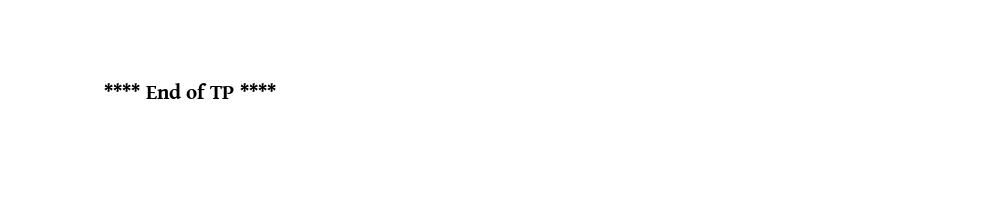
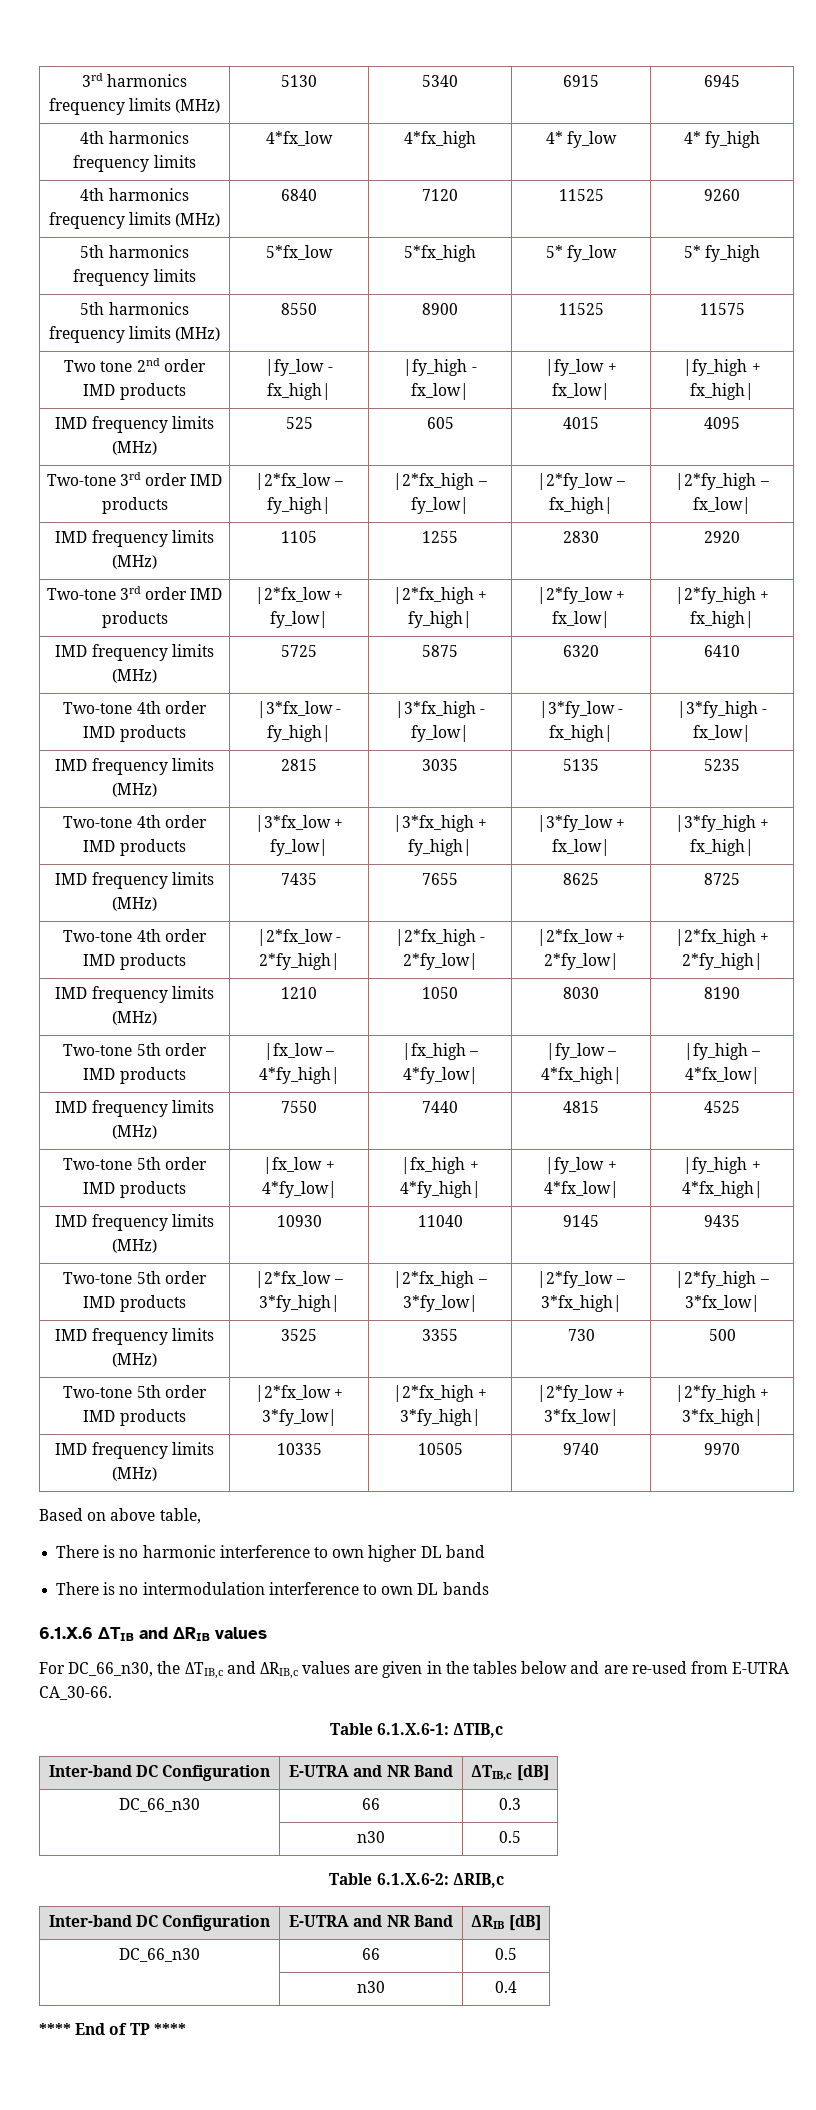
(104, 91) none -> [81,73,188,87] [48,98,221,115] [281,75,317,87] [421,75,458,87] [563,75,599,87] [704,75,740,87] [80,131,189,144] [73,155,196,172] [266,131,333,146] [403,131,476,148] [545,131,618,148] [683,131,761,148] [80,188,189,201] [48,212,221,229] [281,189,317,201] [421,189,458,201] [558,189,604,201] [704,189,740,201] [80,245,189,258] [73,269,196,286] [266,245,333,260] [403,245,476,262] [545,245,618,262] [683,245,761,262] [80,302,189,315] [48,326,221,343] [281,303,317,315] [421,303,458,315] [558,303,604,315] [699,303,745,315] [64,358,206,372] [83,383,186,400] [265,359,333,376] [267,383,331,400] [403,359,477,376] [410,383,469,400] [545,359,617,376] [552,383,610,400] [683,359,761,376] [690,383,754,400] [55,416,214,433] [112,441,157,455] [285,417,313,429] [426,417,454,429] [563,417,599,429] [704,417,740,429] [46,472,223,486] [101,497,168,514] [255,473,343,490] [267,497,331,514] [393,473,487,490] [410,497,469,514] [537,473,625,490] [549,497,613,514] [675,473,769,490] [693,497,751,514] [55,530,214,547] [112,555,157,569] [281,531,317,543] [421,531,458,543] [563,531,599,543] [704,531,740,543] [46,586,223,600] [101,611,168,628] [254,587,344,604] [270,611,328,628] [392,587,488,604] [407,611,472,628] [536,587,626,604] [552,611,610,628] [674,587,770,604] [690,611,754,628] [55,644,214,661] [112,669,157,683] [281,645,317,657] [421,645,458,657] [563,645,599,657] [704,645,740,657] [63,701,207,714] [83,725,186,742] [256,701,342,718] [267,725,331,742] [394,701,486,718] [410,725,469,742] [538,701,624,718] [549,725,613,742] [676,701,768,718] [693,725,751,742] [55,758,214,775] [112,783,157,797] [281,759,317,771] [421,759,458,771] [563,759,599,771] [704,759,740,771] [63,815,207,828] [83,839,186,856] [254,815,344,832] [270,839,328,856] [392,815,488,832] [407,839,472,856] [536,815,626,832] [552,839,610,856] [674,815,770,832] [690,839,754,856] [55,872,214,889] [112,897,157,911] [281,873,317,885] [421,873,458,885] [563,873,599,885] [704,873,740,885] [63,929,207,942] [83,953,186,970] [256,929,342,946] [258,953,340,970] [394,929,486,946] [402,953,478,970] [536,929,626,946] [543,953,619,970] [674,929,770,946] [681,953,763,970] [55,986,214,1003] [112,1011,157,1025] [281,987,317,999] [421,987,458,999] [563,987,599,999] [704,987,740,999] [63,1043,207,1056] [83,1067,186,1084] [263,1043,335,1060] [258,1067,340,1084] [401,1043,479,1060] [402,1067,478,1084] [545,1043,617,1060] [540,1067,622,1084] [683,1043,761,1060] [684,1067,760,1084] [55,1100,214,1117] [112,1125,157,1139] [281,1101,317,1113] [421,1101,458,1113] [563,1101,599,1113] [704,1101,740,1113] [63,1157,207,1170] [83,1181,186,1198] [263,1157,335,1174] [261,1181,337,1198] [401,1157,479,1174] [399,1181,481,1198] [545,1157,617,1174] [543,1181,619,1198] [683,1157,761,1174] [681,1181,763,1198] [55,1214,214,1231] [112,1239,157,1253] [276,1215,322,1227] [417,1215,463,1227] [563,1215,599,1227] [704,1215,740,1227] [63,1271,207,1284] [83,1295,186,1312] [255,1271,343,1288] [258,1295,340,1312] [393,1271,487,1288] [402,1295,478,1312] [537,1271,625,1288] [540,1295,622,1312] [675,1271,769,1288] [684,1295,760,1312] [55,1328,214,1345] [112,1353,157,1367] [281,1329,317,1341] [421,1329,458,1341] [567,1329,595,1341] [708,1329,736,1341] [63,1385,207,1398] [83,1409,186,1426] [254,1385,344,1402] [261,1409,337,1426] [392,1385,488,1402] [399,1409,481,1426] [536,1385,626,1402] [543,1409,619,1426] [674,1385,770,1402] [681,1409,763,1426] [55,1442,214,1459] [112,1467,157,1481] [276,1443,322,1455] [417,1443,463,1455] [563,1443,599,1455] [704,1443,740,1455] [39,1508,201,1524] [56,1545,485,1562] [56,1582,489,1595] [39,1627,267,1641] [39,1661,790,1679] [39,1686,112,1700] [329,1723,504,1738] [48,1765,271,1781] [289,1765,453,1777] [471,1765,549,1781] [119,1798,200,1812] [361,1798,380,1810] [498,1798,521,1810] [356,1831,385,1843] [498,1831,521,1843] [329,1873,504,1888] [48,1915,271,1931] [289,1915,453,1927] [471,1915,541,1931] [119,1948,200,1962] [361,1948,380,1960] [494,1948,517,1960] [356,1981,385,1993] [494,1981,517,1993] 3rd harmonics frequency limits (MHz) | 5130 | 5340 | 6915 | 6945 // 4th harmonics frequency limits | 4*fx_low | 4*fx_high | 4* fy_low | 4* fy_high // 4th harmonics frequency limits (MHz) | 6840 | 7120 | 11525 | 9260 // 5th harmonics frequency limits | 5*fx_low | 5*fx_high | 5* fy_low | 5* fy_high // 5th harmonics frequency limits (MHz) | 8550 | 8900 | 11525 | 11575 // Two tone 2nd order IMD products | |fy_low - fx_high| | |fy_high - fx_low| | |fy_low + fx_low| | |fy_high + fx_high| // IMD frequency limits (MHz) | 525 | 605 | 4015 | 4095 // Two-tone 3rd order IMD products | |2*fx_low – fy_high| | |2*fx_high – fy_low| | |2*fy_low – fx_high| | |2*fy_high – fx_low| // IMD frequency limits (MHz) | 1105 | 1255 | 2830 | 2920 // Two-tone 3rd order IMD products | |2*fx_low + fy_low| | |2*fx_high + fy_high| | |2*fy_low + fx_low| | |2*fy_high + fx_high| // IMD frequency limits (MHz) | 5725 | 5875 | 6320 | 6410 // Two-tone 4th order IMD products | |3*fx_low - fy_high| | |3*fx_high - fy_low| | |3*fy_low - fx_high| | |3*fy_high - fx_low| // IMD frequency limits (MHz) | 2815 | 3035 | 5135 | 5235 // Two-tone 4th order IMD products | |3*fx_low + fy_low| | |3*fx_high + fy_high| | |3*fy_low + fx_low| | |3*fy_high + fx_high| // IMD frequency limits (MHz) | 7435 | 7655 | 8625 | 8725 // Two-tone 4th order IMD products | |2*fx_low - 2*fy_high| | |2*fx_high - 2*fy_low| | |2*fx_low + 2*fy_low| | |2*fx_high + 2*fy_high| // IMD frequency limits (MHz) | 1210 | 1050 | 8030 | 8190 // Two-tone 5th order IMD products | |fx_low – 4*fy_high| | |fx_high – 4*fy_low| | |fy_low – 4*fx_high| | |fy_high – 4*fx_low| // IMD frequency limits (MHz) | 7550 | 7440 | 4815 | 4525 // Two-tone 5th order IMD products | |fx_low + 4*fy_low| | |fx_high + 4*fy_high| | |fy_low + 4*fx_low| | |fy_high + 4*fx_high| // IMD frequency limits (MHz) | 10930 | 11040 | 9145 | 9435 // Two-tone 5th order IMD products | |2*fx_low – 3*fy_high| | |2*fx_high – 3*fy_low| | |2*fy_low – 3*fx_high| | |2*fy_high – 3*fx_low| // IMD frequency limits (MHz) | 3525 | 3355 | 730 | 500 // Two-tone 5th order IMD products | |2*fx_low + 3*fy_low| | |2*fx_high + 3*fy_high| | |2*fy_low + 3*fx_low| | |2*fy_high + 3*fx_high| // IMD frequency limits (MHz) | 10335 | 10505 | 9740 | 9970 // Based on above table, // There is no harmonic interference to own higher DL band // There is no intermodulation interference to own DL bands // 6.1.X.6 ∆TIB and ∆RIB values // For DC_66_n30, the ΔTIB,c and ΔRIB,c values are given in the tables below and are re-used from E-UTRA CA_30-66. // Table 6.1.X.6-1: ΔTIB,c // Inter-band DC Configuration | E-UTRA and NR Band | ΔTIB,c [dB] // DC_66_n30 | 66 | 0.3 // | n30 | 0.5 // Table 6.1.X.6-2: ΔRIB,c // Inter-band DC Configuration | E-UTRA and NR Band | ΔRIB [dB] // DC_66_n30 | 66 | 0.5 // | n30 | 0.4 //

